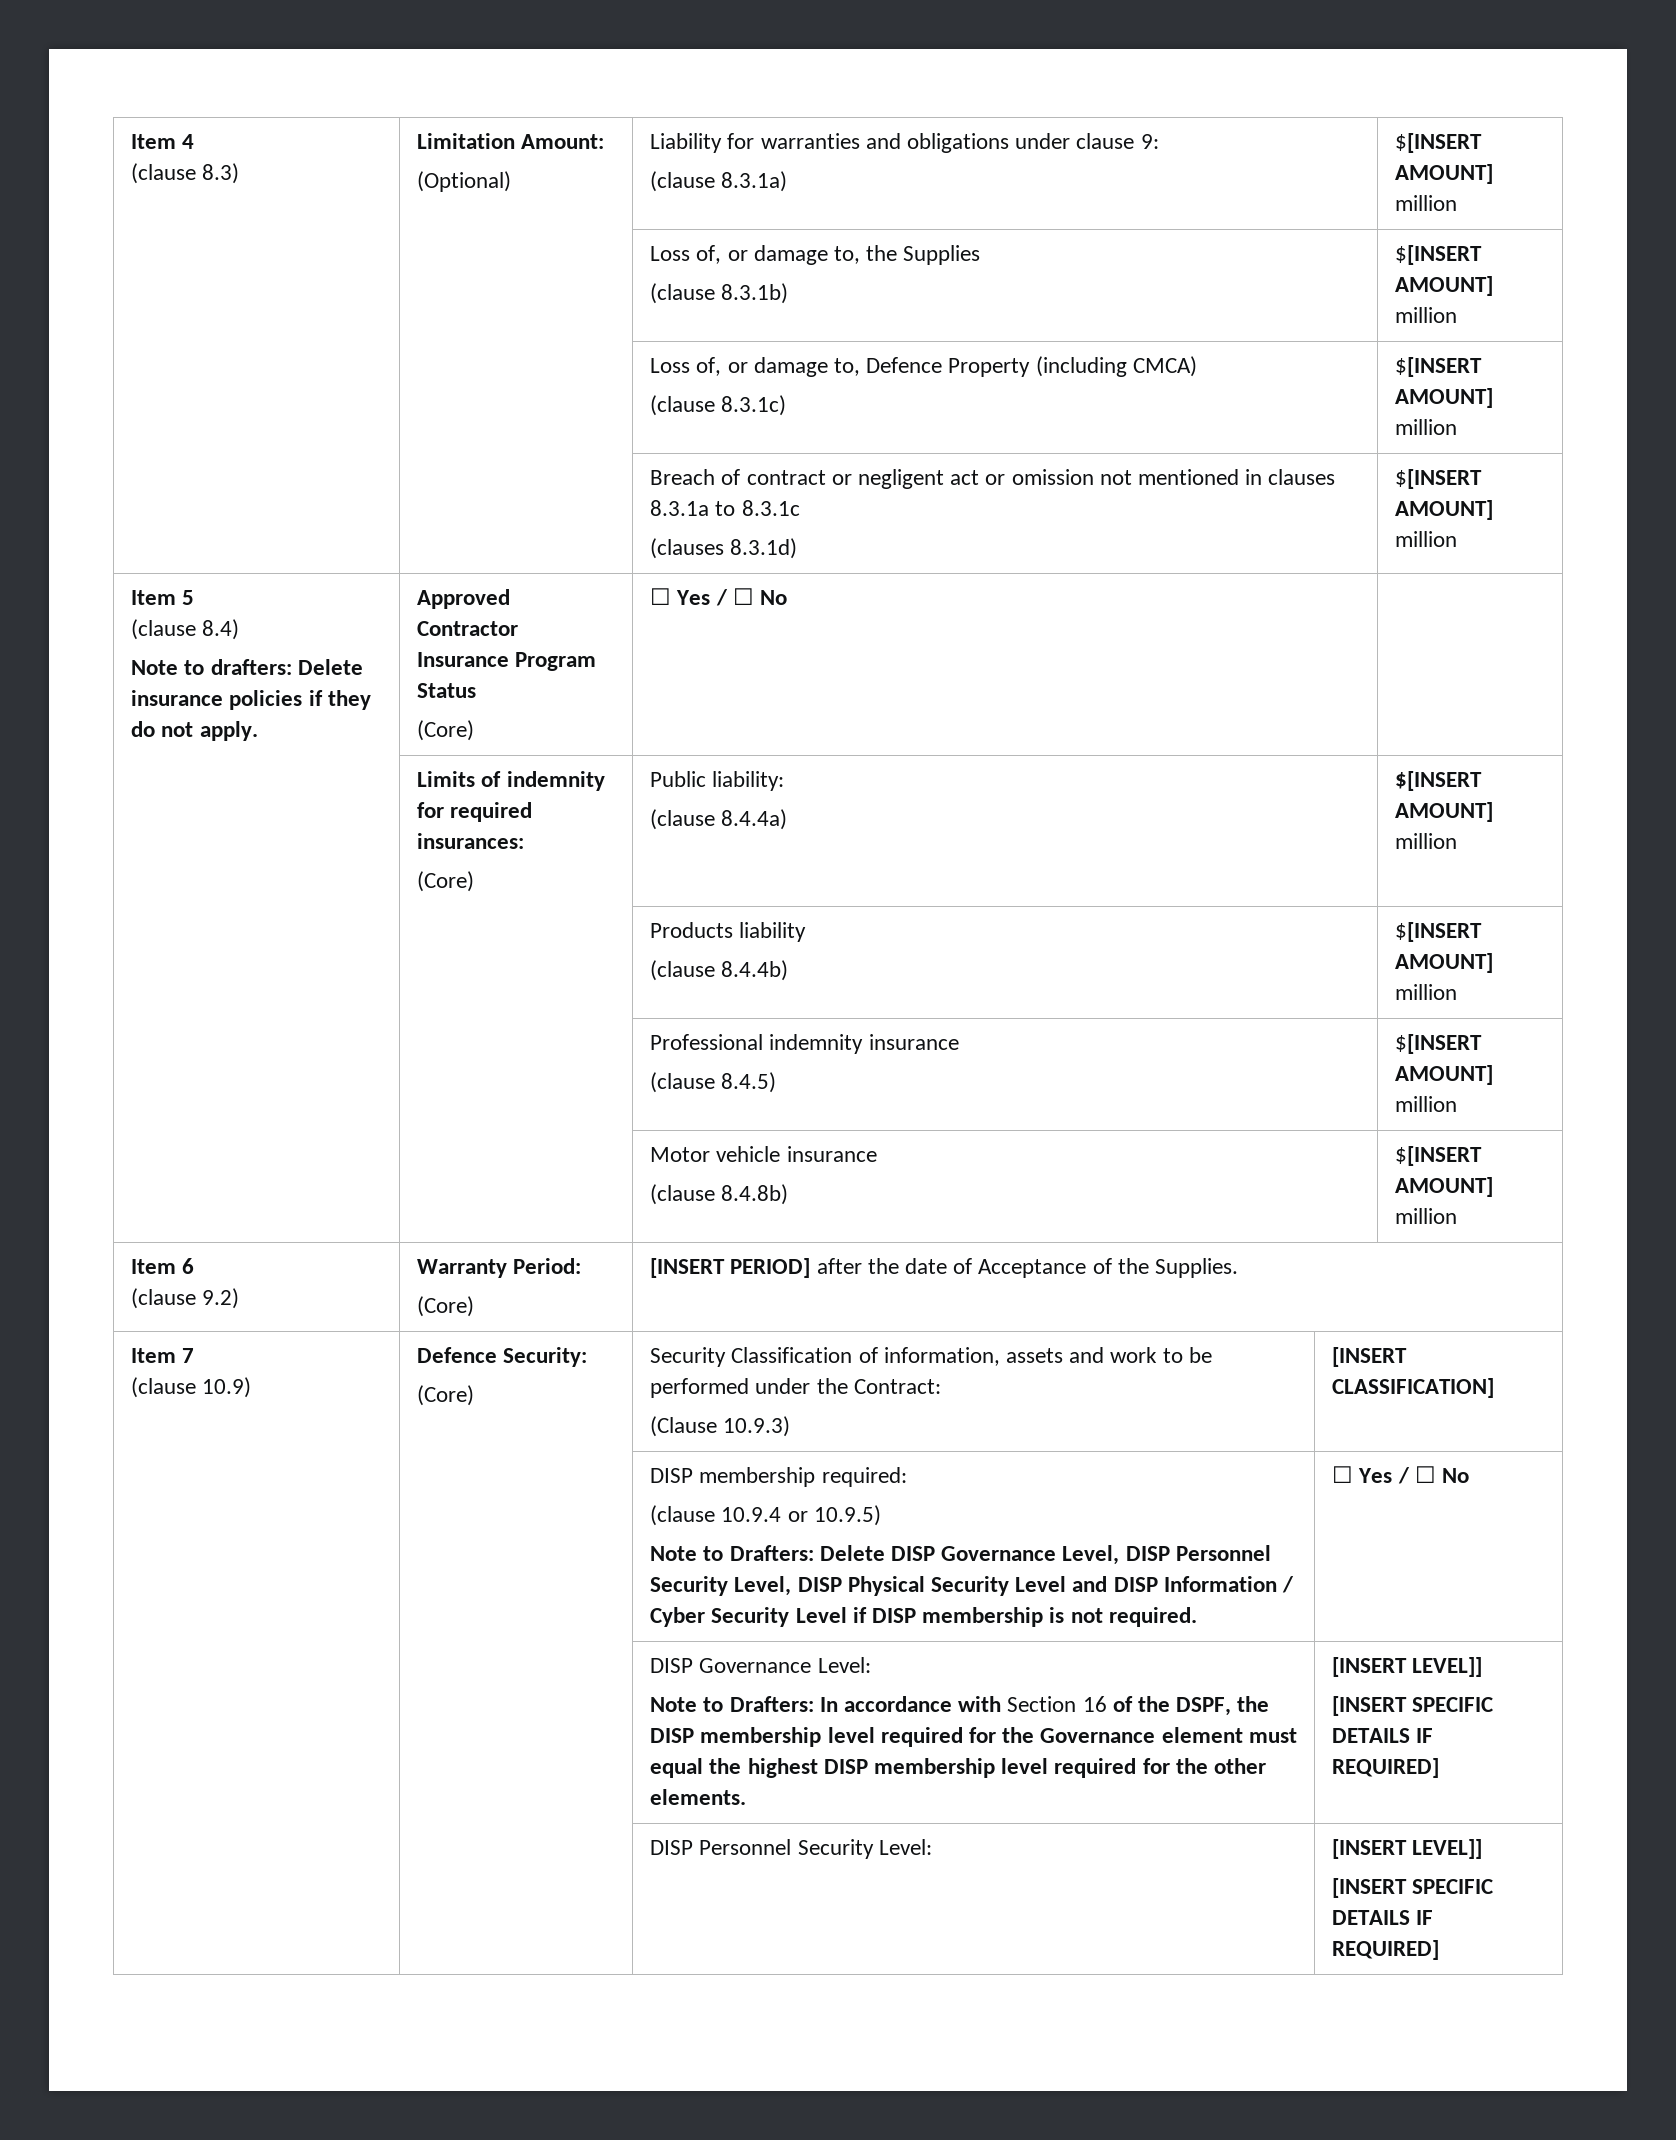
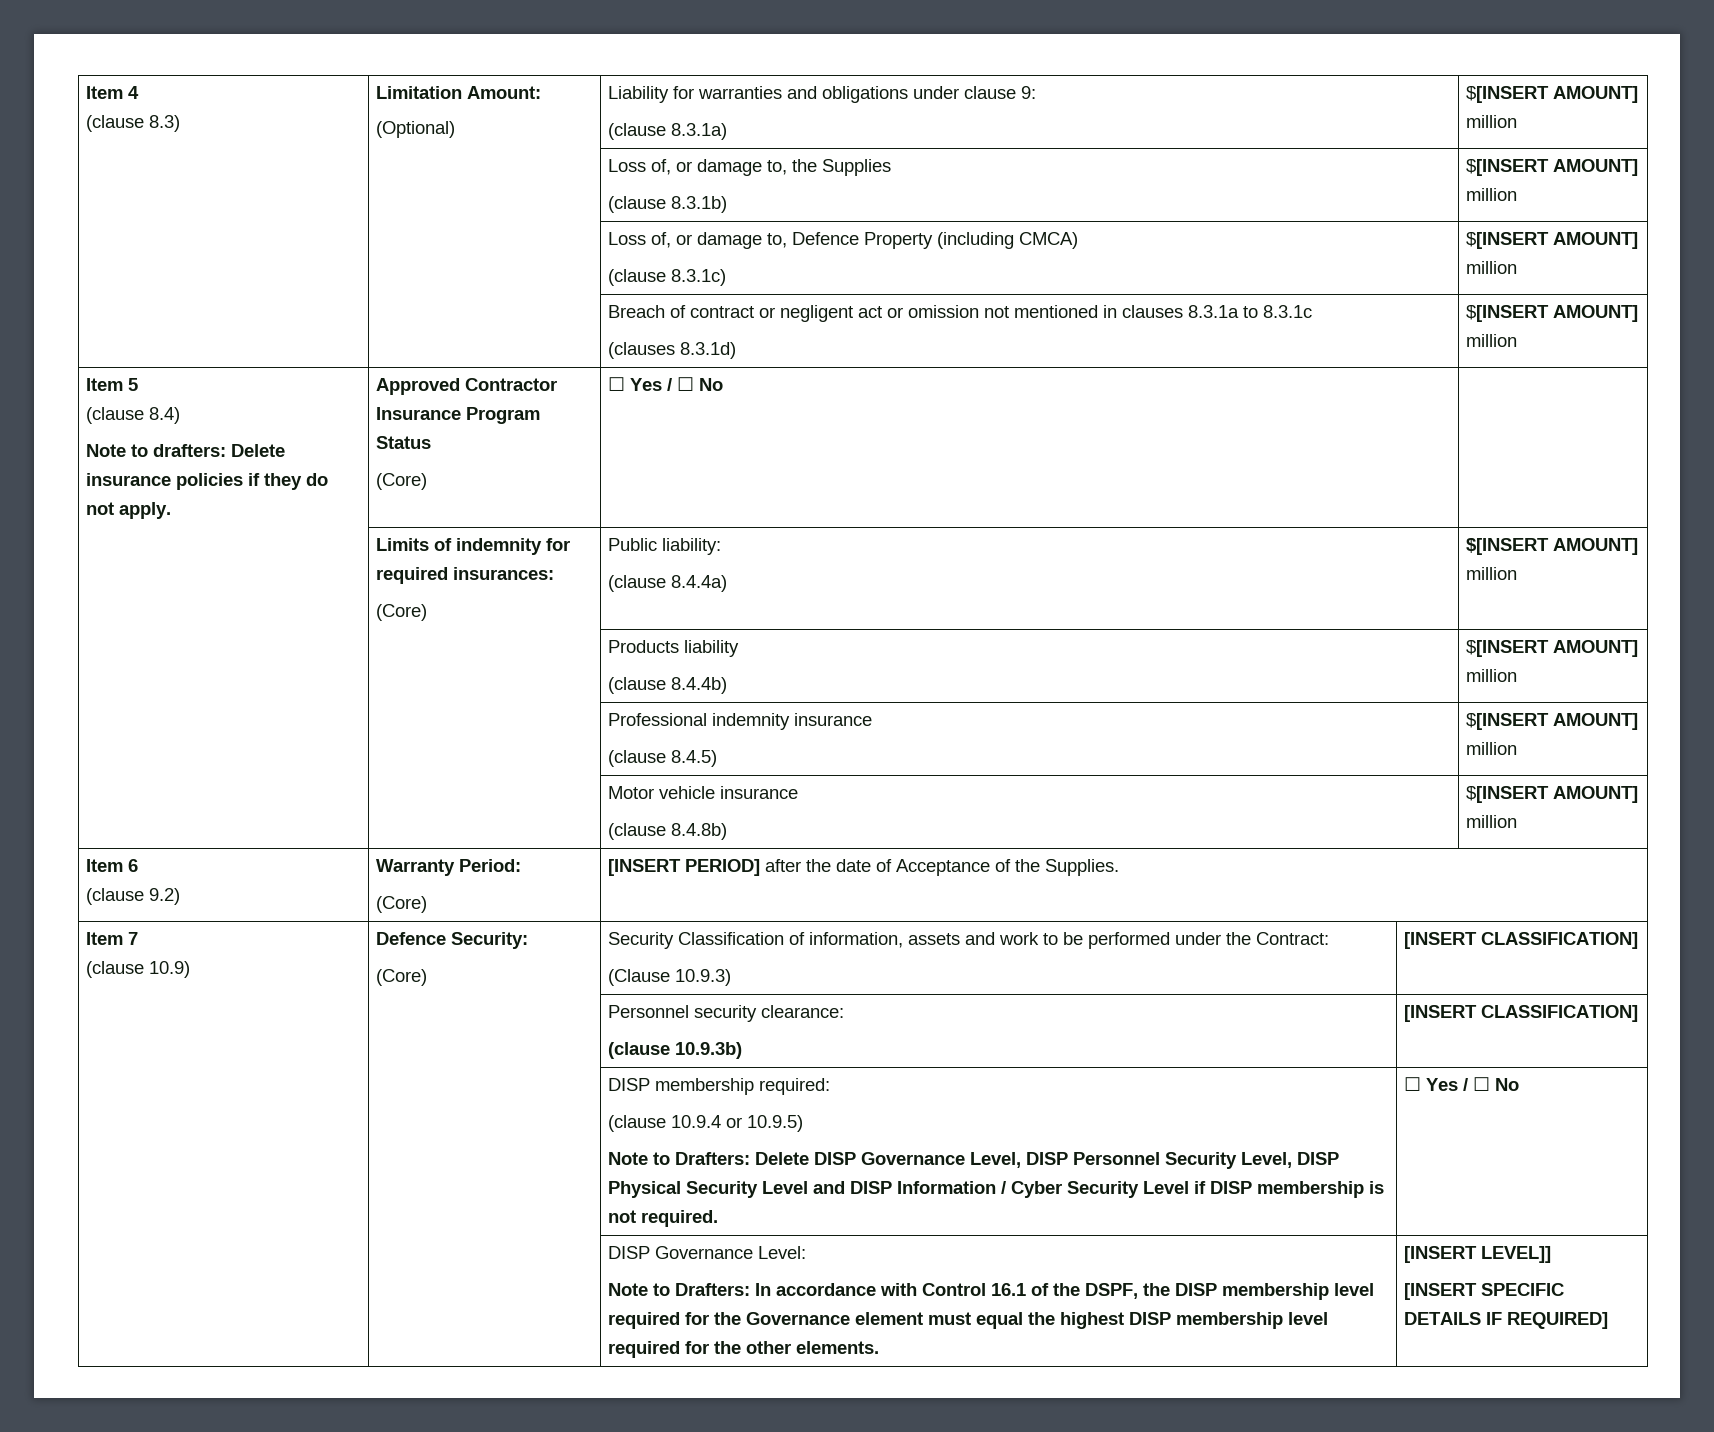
(1495, 1388) none -> [608,1005,845,1022] [608,1042,743,1059] [1404,1005,1639,1022] // | | Personnel security clearance: // (clause 10.9.3b) | [INSERT CLASSIFICATION]
[1007,1696,1107,1712] Section 16 -> [922,1283,1027,1296] Control 16.1
[650,1839,932,1859] [1332,1839,1483,1859] [1332,1878,1494,1898] [1332,1910,1434,1925] [1332,1940,1440,1960] // | | DISP Personnel Security Level: | [INSERT LEVEL]] // [INSERT SPECIFIC DETAILS IF REQUIRED] -> (1609, 1320) none

